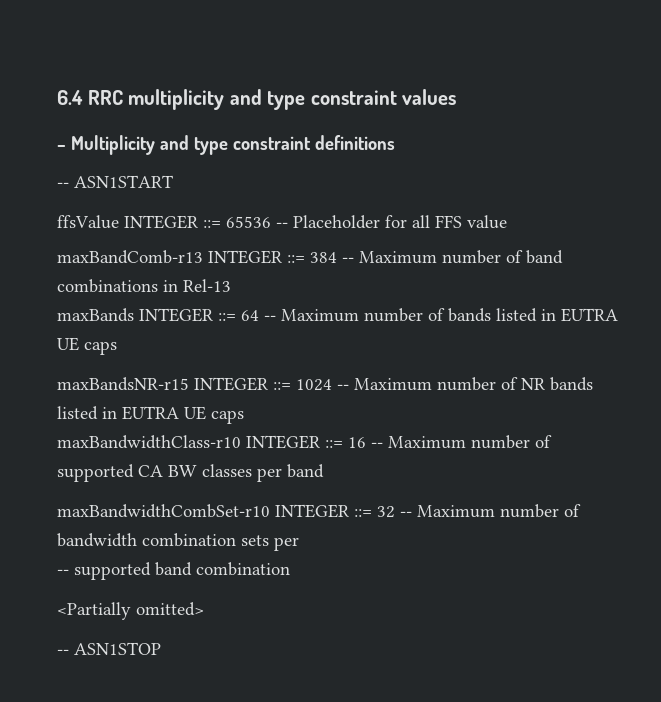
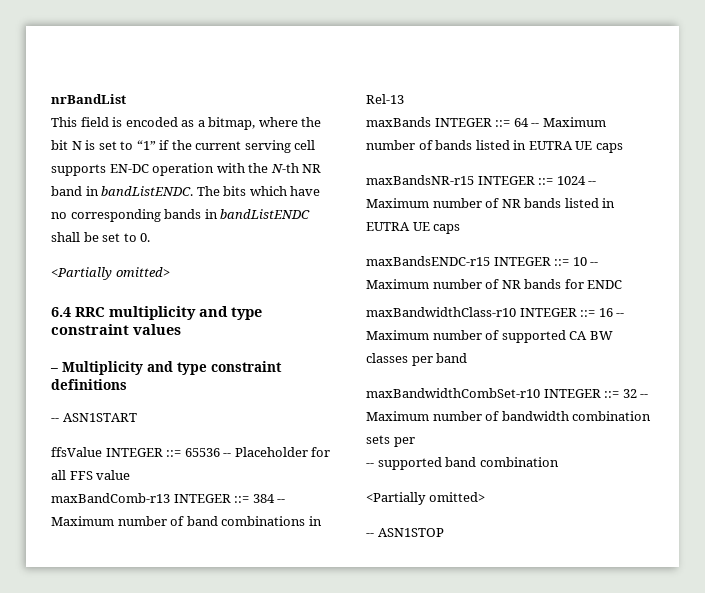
(57, 97) none -> [51,94,126,104] [51,117,322,130] [51,140,316,153] [51,163,322,176] [51,186,321,196] [51,209,311,222] [51,232,151,242] [51,267,170,280] nrBandList // This field is encoded as a bitmap, where the bit N is set to “1” if the current serving cell supports EN-DC operation with the N-th NR band in bandListENDC. The bits which have no corresponding bands in bandListENDC shall be set to 0. // <Partially omitted> //
(244, 417) none -> [366,256,599,266] [366,279,623,289] // maxBandsENDC-r15 INTEGER ::= 10 -- Maximum number of NR bands for ENDC

